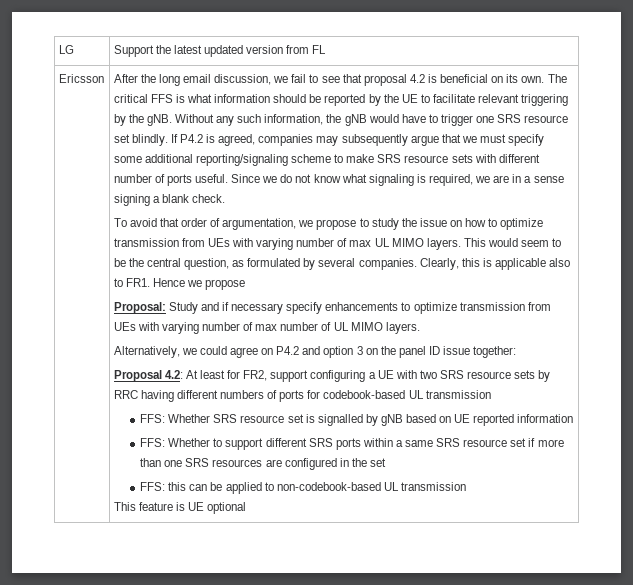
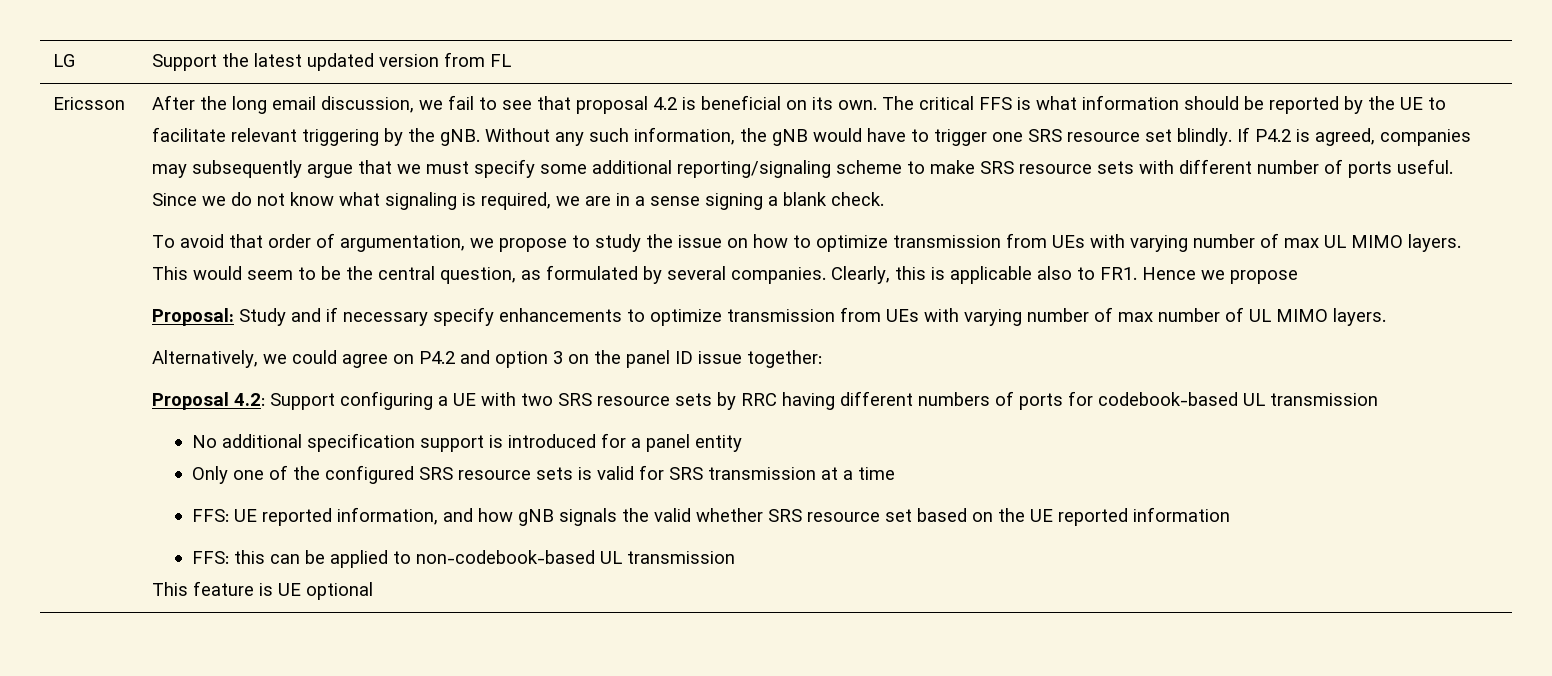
[185,370,309,382] At least for FR2, support -> [270,393,336,410] Support
[140,414,403,426] FFS: Whether SRS resource set is signalled by gNB -> [192,433,743,452] [192,465,896,484] [192,507,913,526] No additional specification support is introduced for a panel entity // Only one of the configured SRS resource sets is valid for SRS transmission at a time // FFS: UE reported information, and how gNB signals the valid whether SRS resource set
(452, 419) none -> [998,508,1026,522] the
[140,438,564,450] [140,458,386,470] // FFS: Whether to support different SRS ports within a same SRS resource set if more than one SRS resources are configured in the set -> (1231, 514) none

